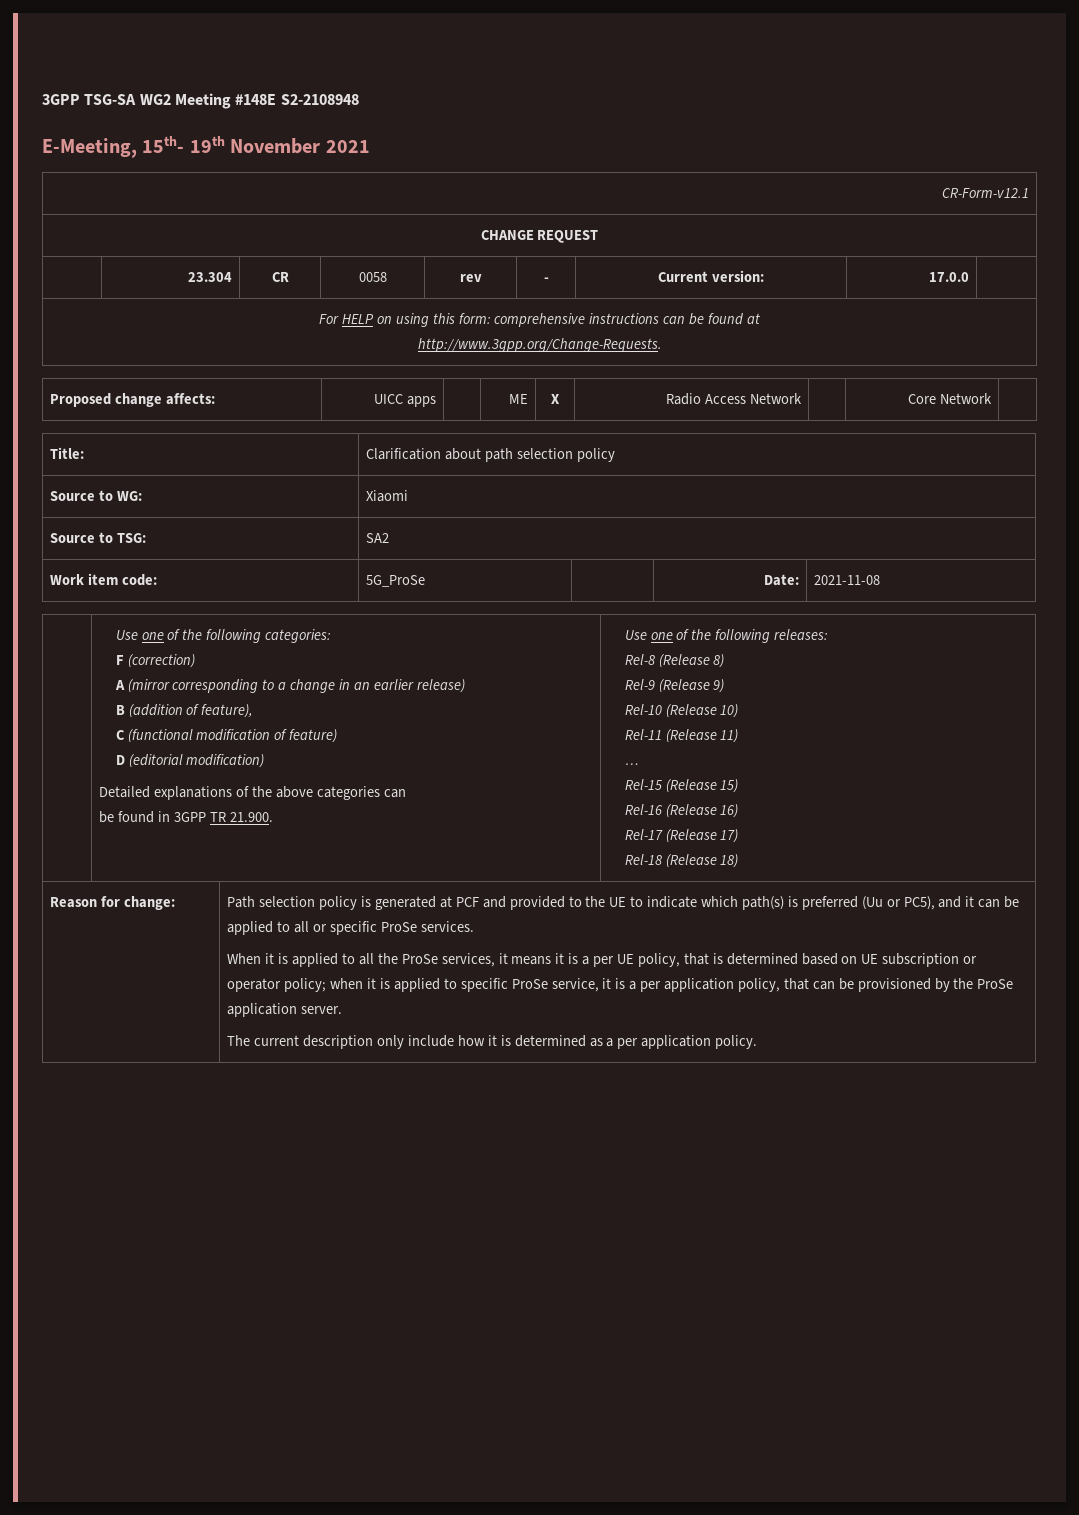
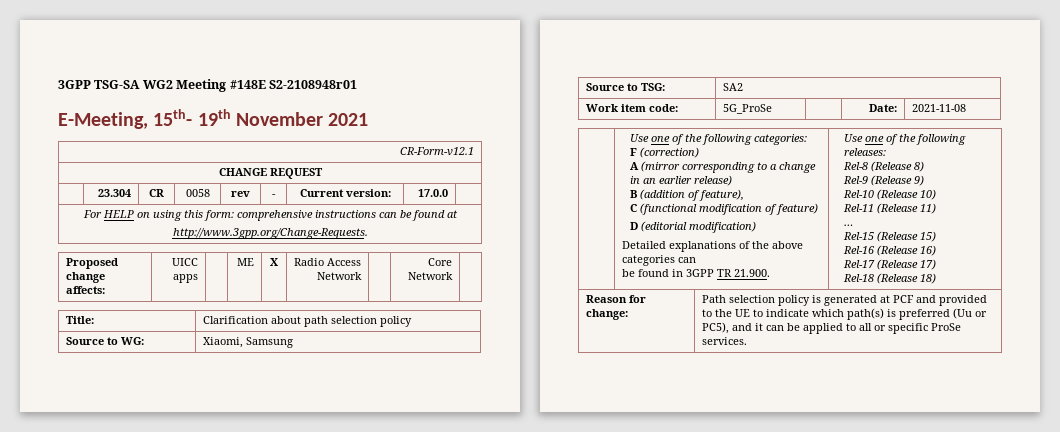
[280,94,359,105] S2-2108948 -> [268,80,357,89] S2-2108948r01
[366,490,409,502] Xiaomi -> [202,337,293,348] Xiaomi, Samsung
[227,953,978,967] [227,978,1014,992] [227,1003,343,1017] [227,1035,758,1049] // When it is applied to all the ProSe services, it means it is a per UE policy, that is determined based on UE subscription or operator policy; when it is applied to specific ProSe service, it is a per application policy, that can be provisioned by the ProSe application server. // The current description only include how it is determined as a per application policy. -> (747, 341) none

